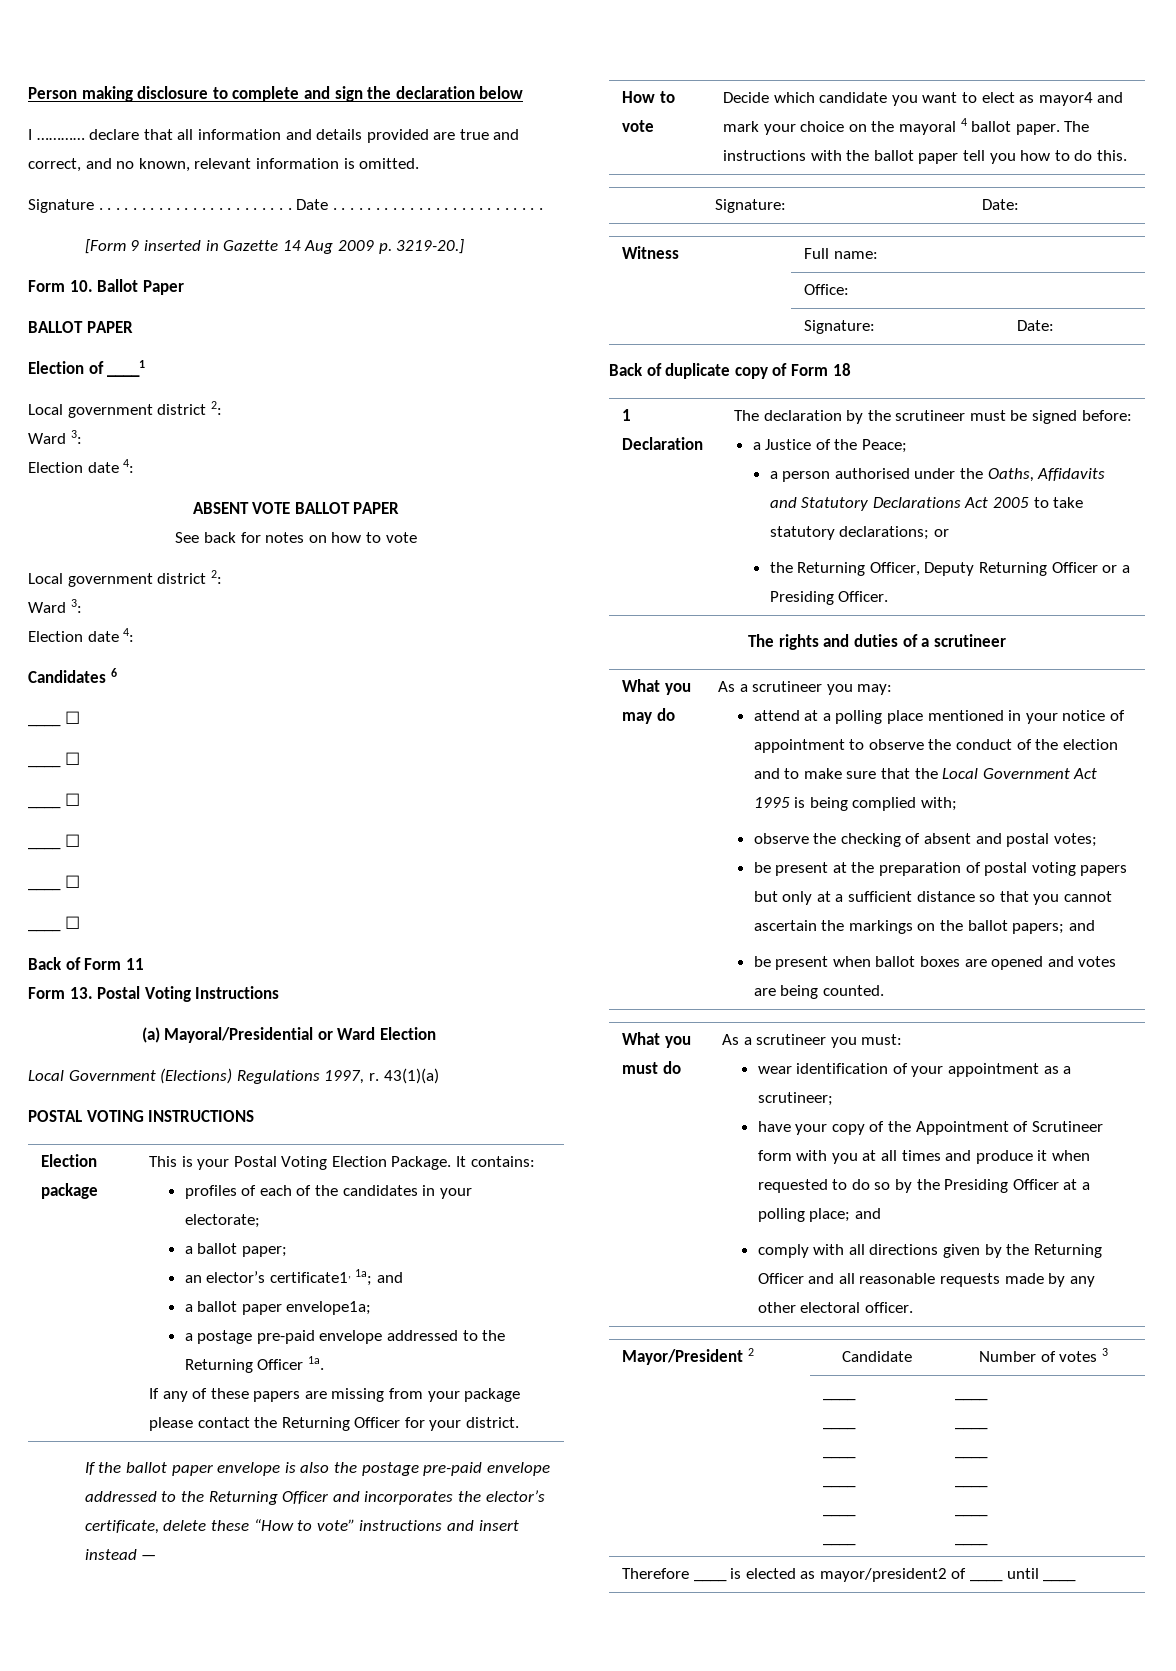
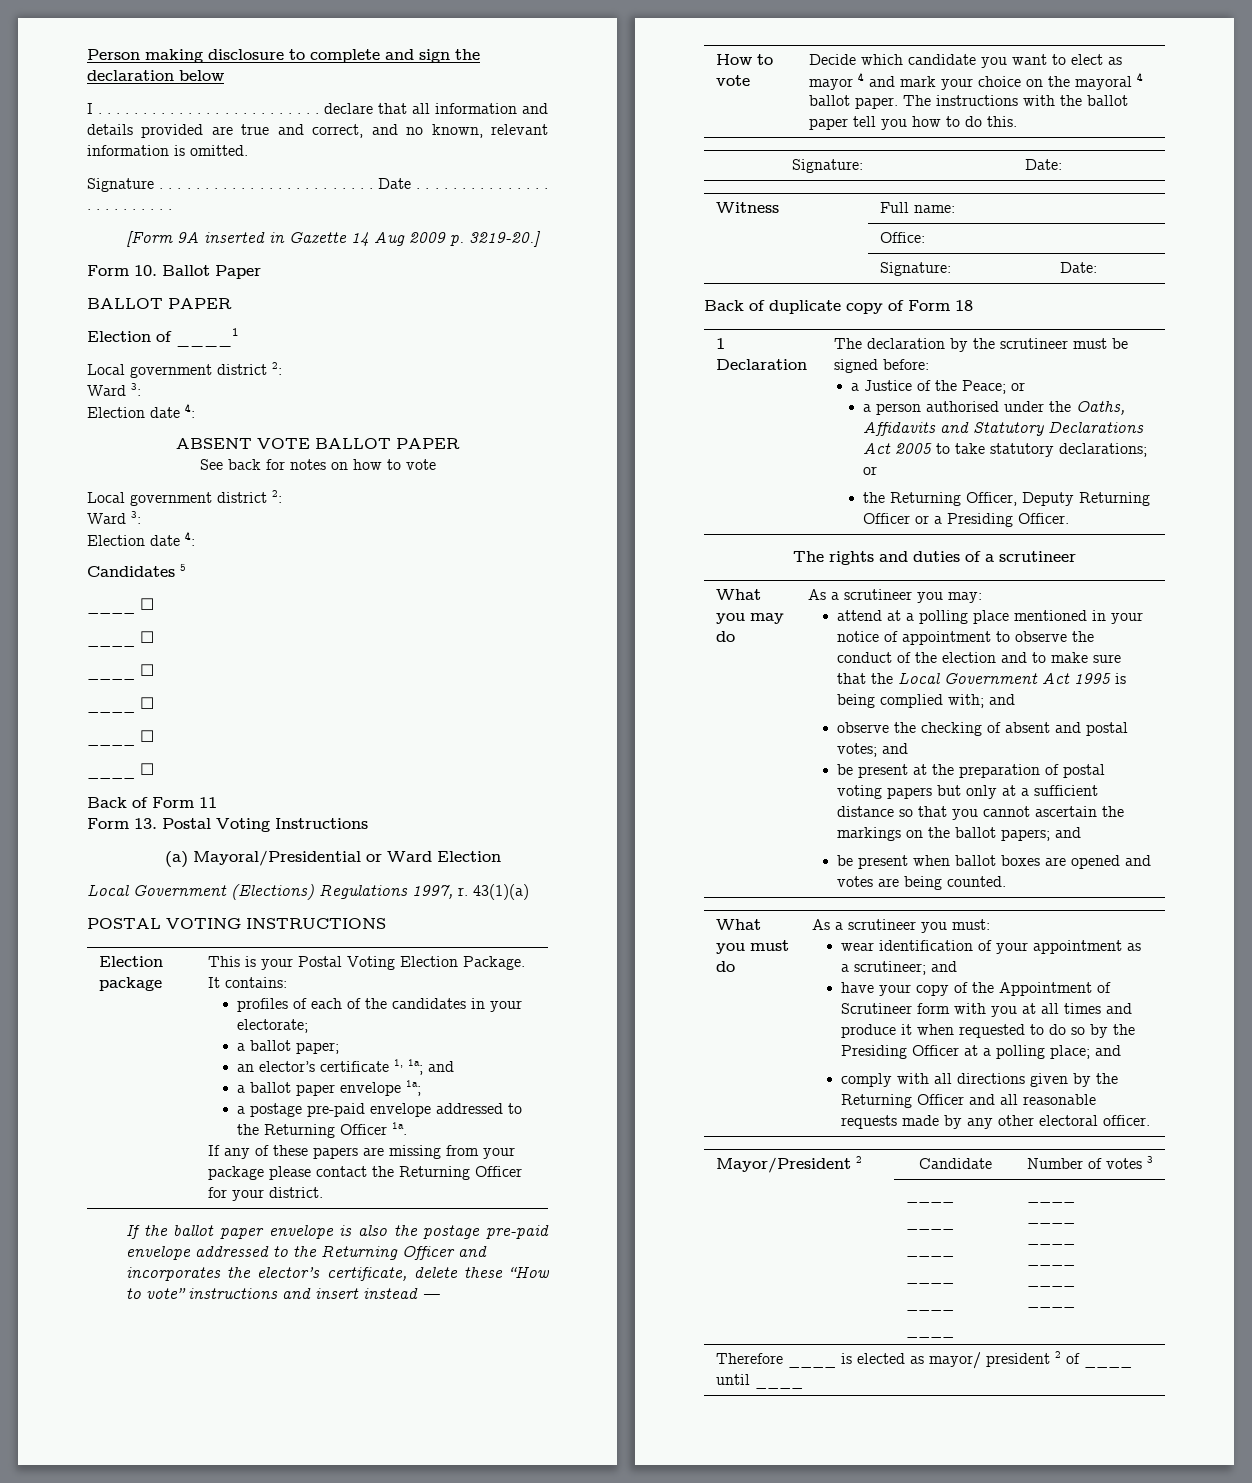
[36,138,85,140] ………… -> [98,113,319,114] . . . . . . . . . . . . . . . . . . . . . . . . .
(292, 209) none -> [369,188,373,189] .
[130,240,140,251] 9 -> [176,232,199,243] 9A
[110,668,117,677] 6 -> [180,564,186,571] 5
[269,1272,351,1283] certificate1, -> [320,1059,404,1072] certificate 1,
[286,1301,372,1315] envelope1a; -> [340,1080,422,1096] envelope 1a;
[1038,92,1093,106] mayor4 -> [808,72,864,90] mayor 4
(907, 446) none -> [1011,382,1026,391] or
(958, 804) none -> [989,694,1016,705] and
(1097, 840) none -> [882,743,909,754] and
(833, 1099) none -> [931,961,958,972] and
[819,1568,947,1582] mayor/president2 -> [928,1351,1061,1369] mayor/ president 2

